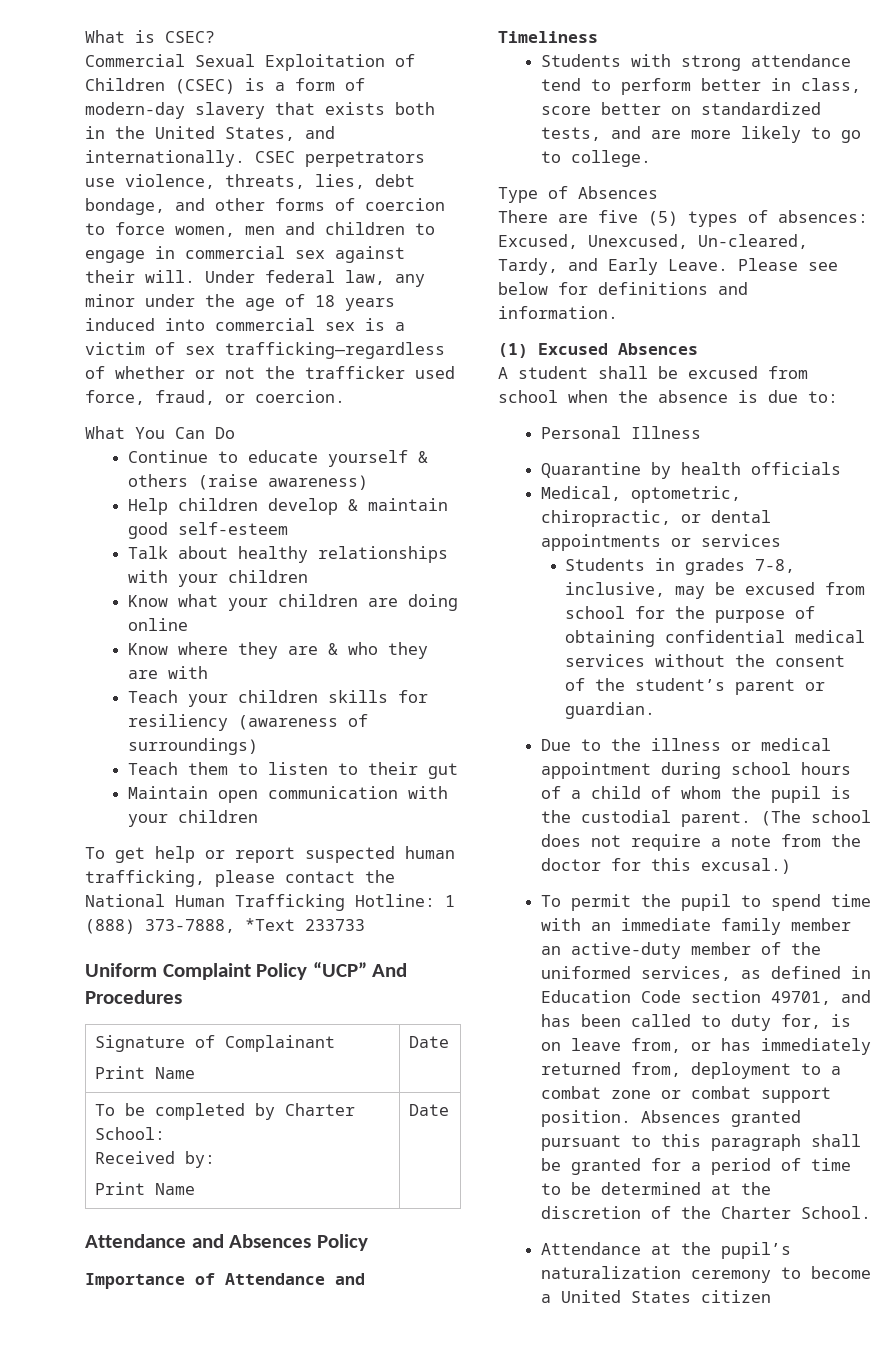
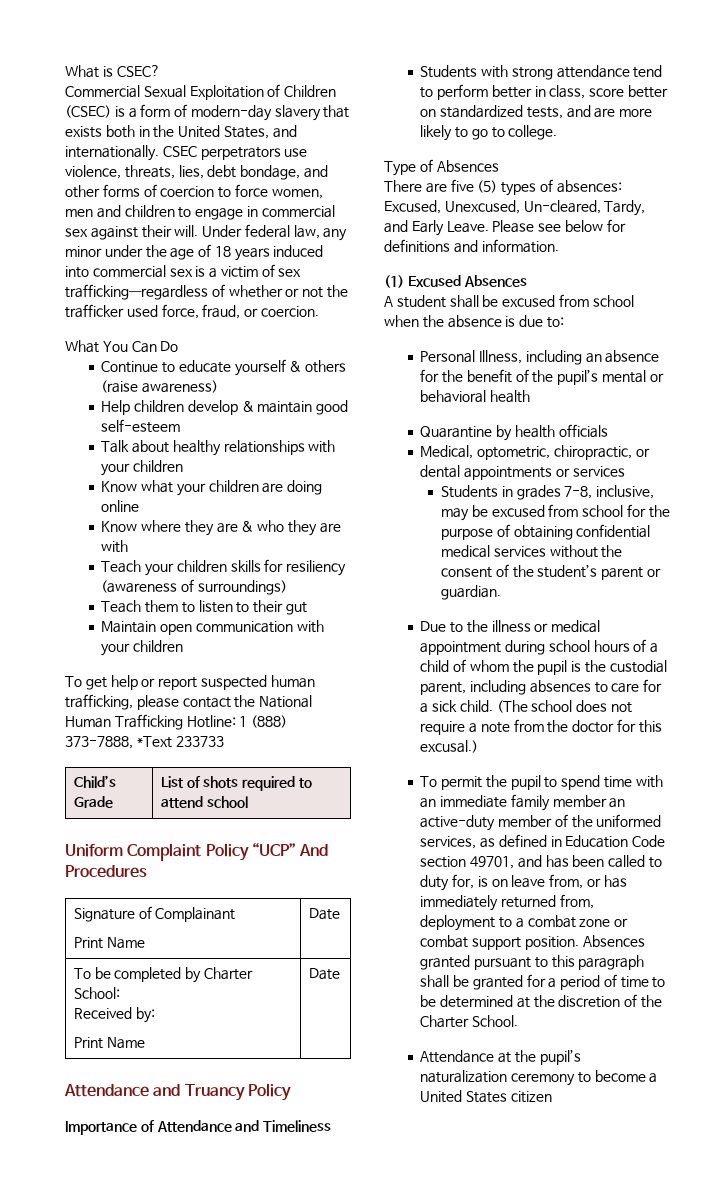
(365, 925) none -> [73,775,116,788] [73,796,113,808] [160,776,312,791] [160,796,248,808] // Child’s Grade | List of shots required to attend school
[229,1234,312,1248] Absences -> [184,1084,245,1101] Truancy
[630,426,701,439] Illness -> [478,350,660,365] [420,369,664,385] [420,390,530,403] Illness, including an absence for the benefit of the pupil’s mental or behavioral health
[680,811,751,827] parent. -> [420,679,663,695] [420,700,493,713] parent, including absences to care for a sick child.

